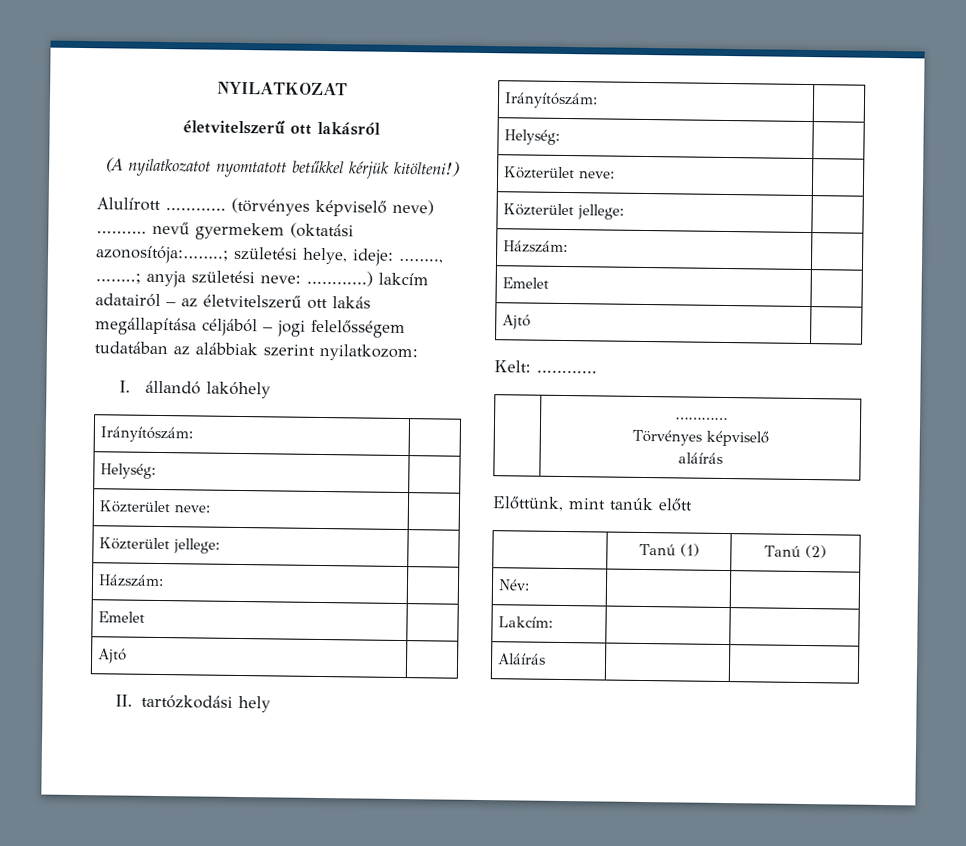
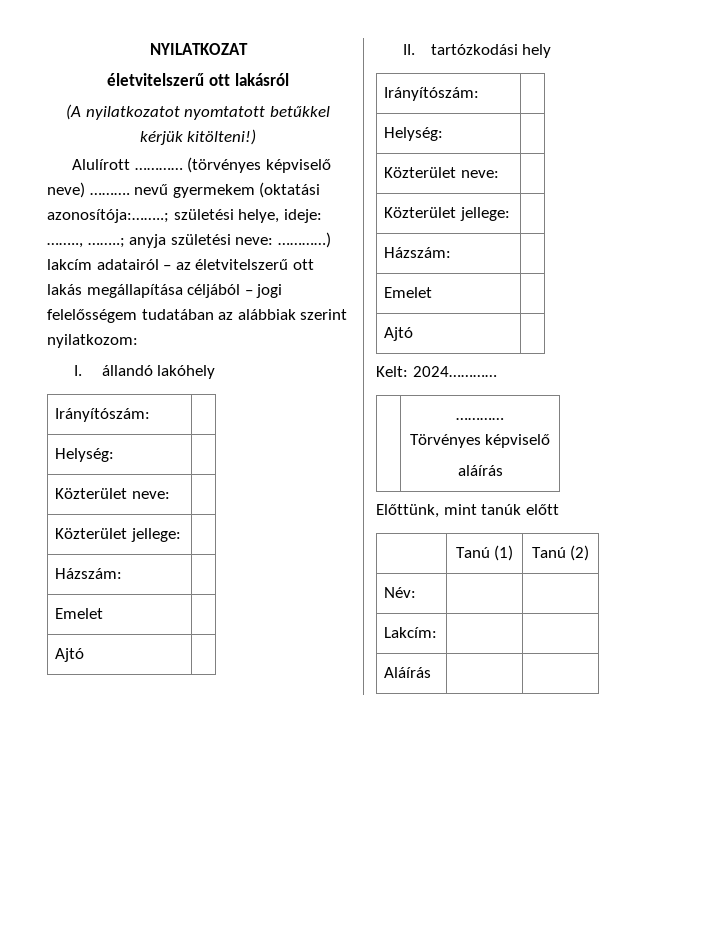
[536,369,597,374] ………… -> [412,366,497,377] 2024…………

